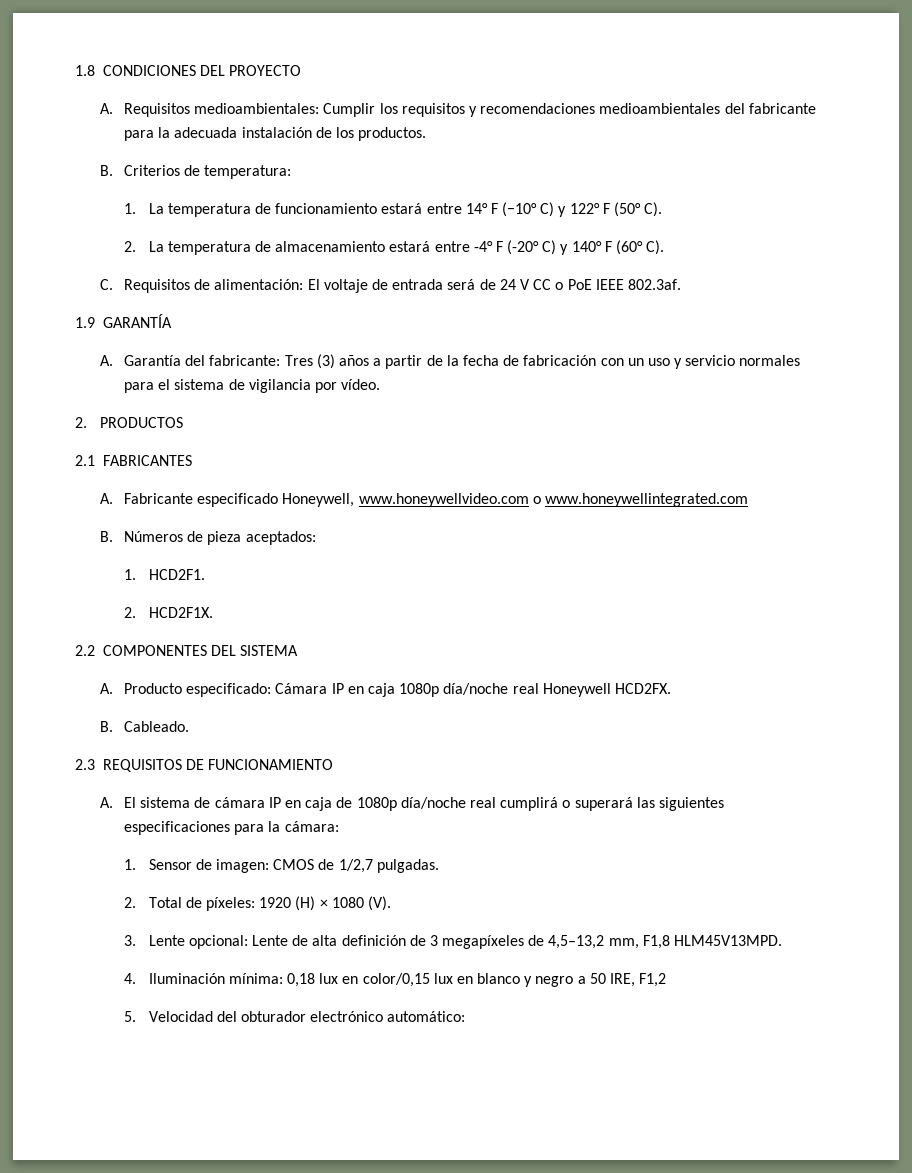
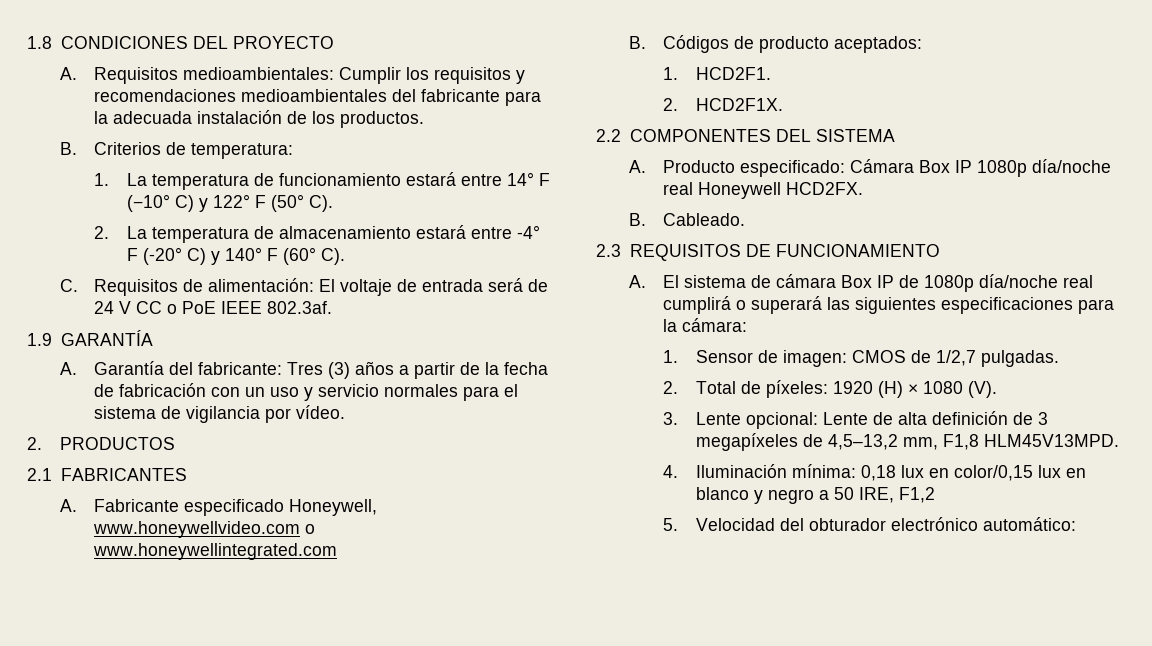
[124,531,242,545] Números de pieza -> [662,35,829,53] Códigos de producto
[331,683,396,697] IP en caja -> [918,160,972,173] Box IP
[268,797,333,811] IP en caja -> [840,275,894,288] Box IP

